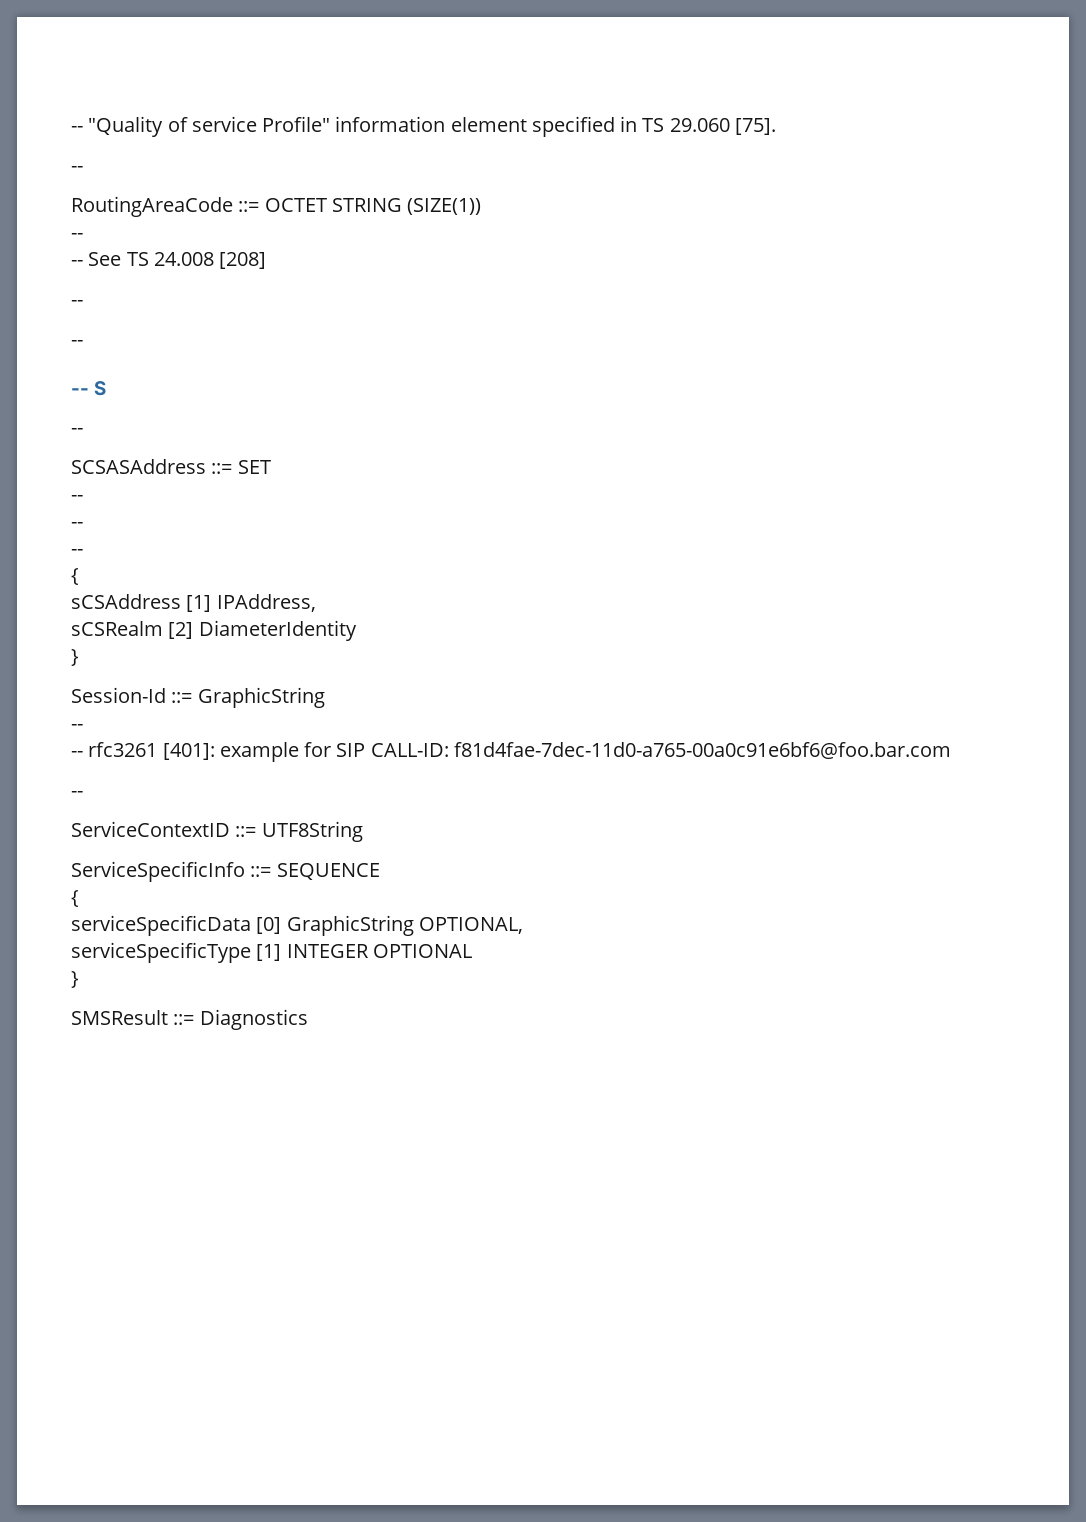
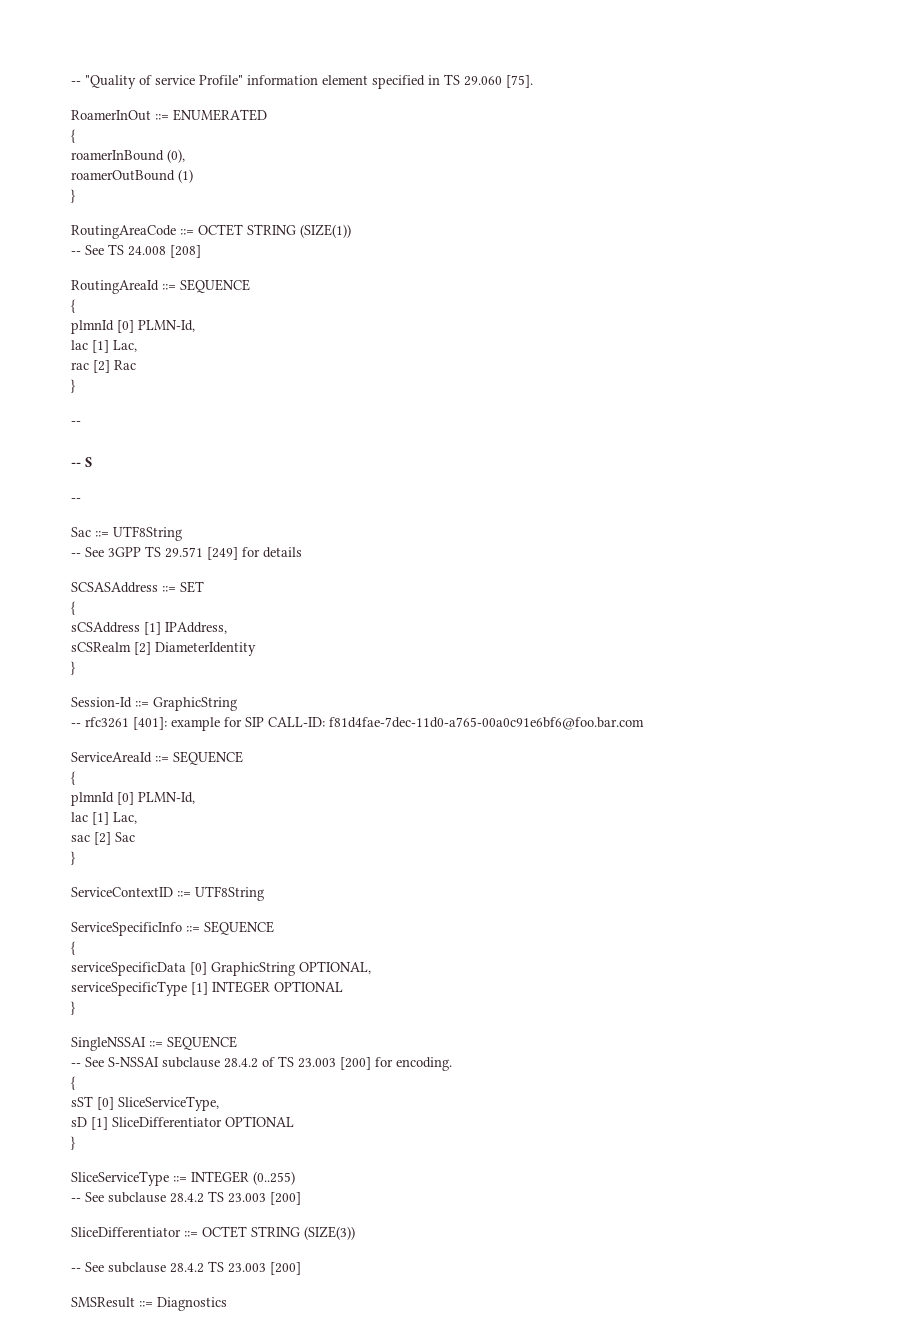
[71,166,83,172] -- -> [71,109,267,121] [71,129,75,143] [71,149,185,163] [71,169,193,183] [71,189,75,203] RoamerInOut ::= ENUMERATED // { // roamerInBound (0), // roamerOutBound (1) // }
[71,260,83,266] // -- -> (81, 253) none
[71,300,83,306] [71,340,83,346] [71,381,107,396] [71,428,83,434] -- // -- // -- S // -- -> [71,279,250,294] [71,299,75,313] [71,320,195,334] [71,340,137,353] [71,360,136,373] [71,379,75,393] [71,421,81,425] [71,457,92,467] [71,498,81,502] [71,526,182,541] [71,546,302,560] RoutingAreaId ::= SEQUENCE // { // plmnId [0] PLMN-Id, // lac [1] Lac, // rac [2] Rac // } // -- // -- S // -- // Sac ::= UTF8String // -- See 3GPP TS 29.571 [249] for details
[71,495,83,501] [71,522,83,528] [71,549,83,555] // -- // -- // -- -> (204, 587) none
[71,751,83,757] // -- -> (81, 725) none
[71,791,83,797] -- -> [71,751,243,765] [71,771,75,785] [71,792,195,806] [71,812,137,825] [71,832,135,845] [71,851,75,865] ServiceAreaId ::= SEQUENCE // { // plmnId [0] PLMN-Id, // lac [1] Lac, // sac [2] Sac // }
(79, 979) none -> [71,1036,237,1051] [71,1056,452,1071] [71,1076,75,1090] [71,1096,219,1111] [71,1116,294,1130] [71,1136,75,1150] [71,1171,295,1186] [71,1191,301,1205] [71,1226,355,1240] [71,1261,301,1275] // SingleNSSAI ::= SEQUENCE // -- See S-NSSAI subclause 28.4.2 of TS 23.003 [200] for encoding. // { // sST [0] SliceServiceType, // sD [1] SliceDifferentiator OPTIONAL // } // SliceServiceType ::= INTEGER (0..255) // -- See subclause 28.4.2 TS 23.003 [200] // SliceDifferentiator ::= OCTET STRING (SIZE(3)) // -- See subclause 28.4.2 TS 23.003 [200]

